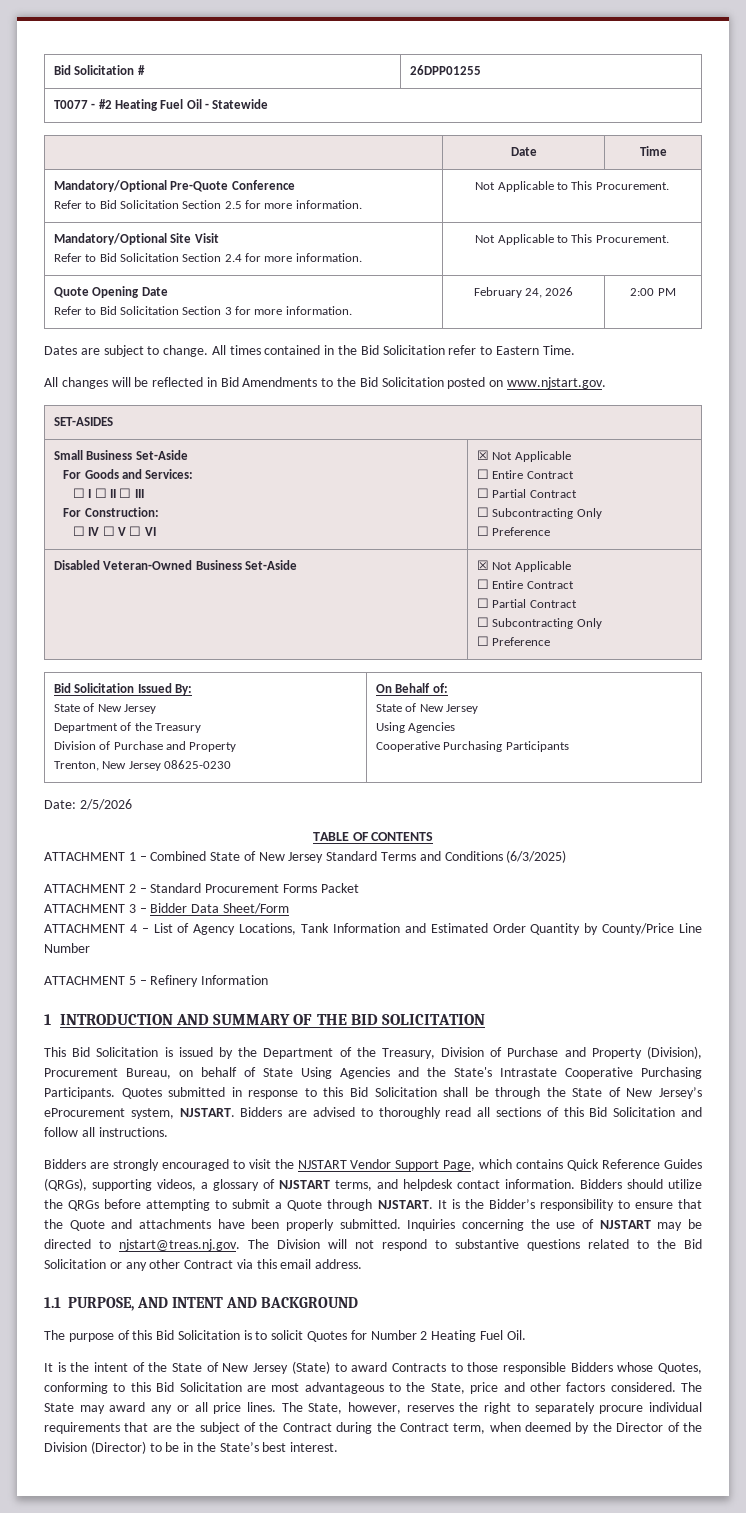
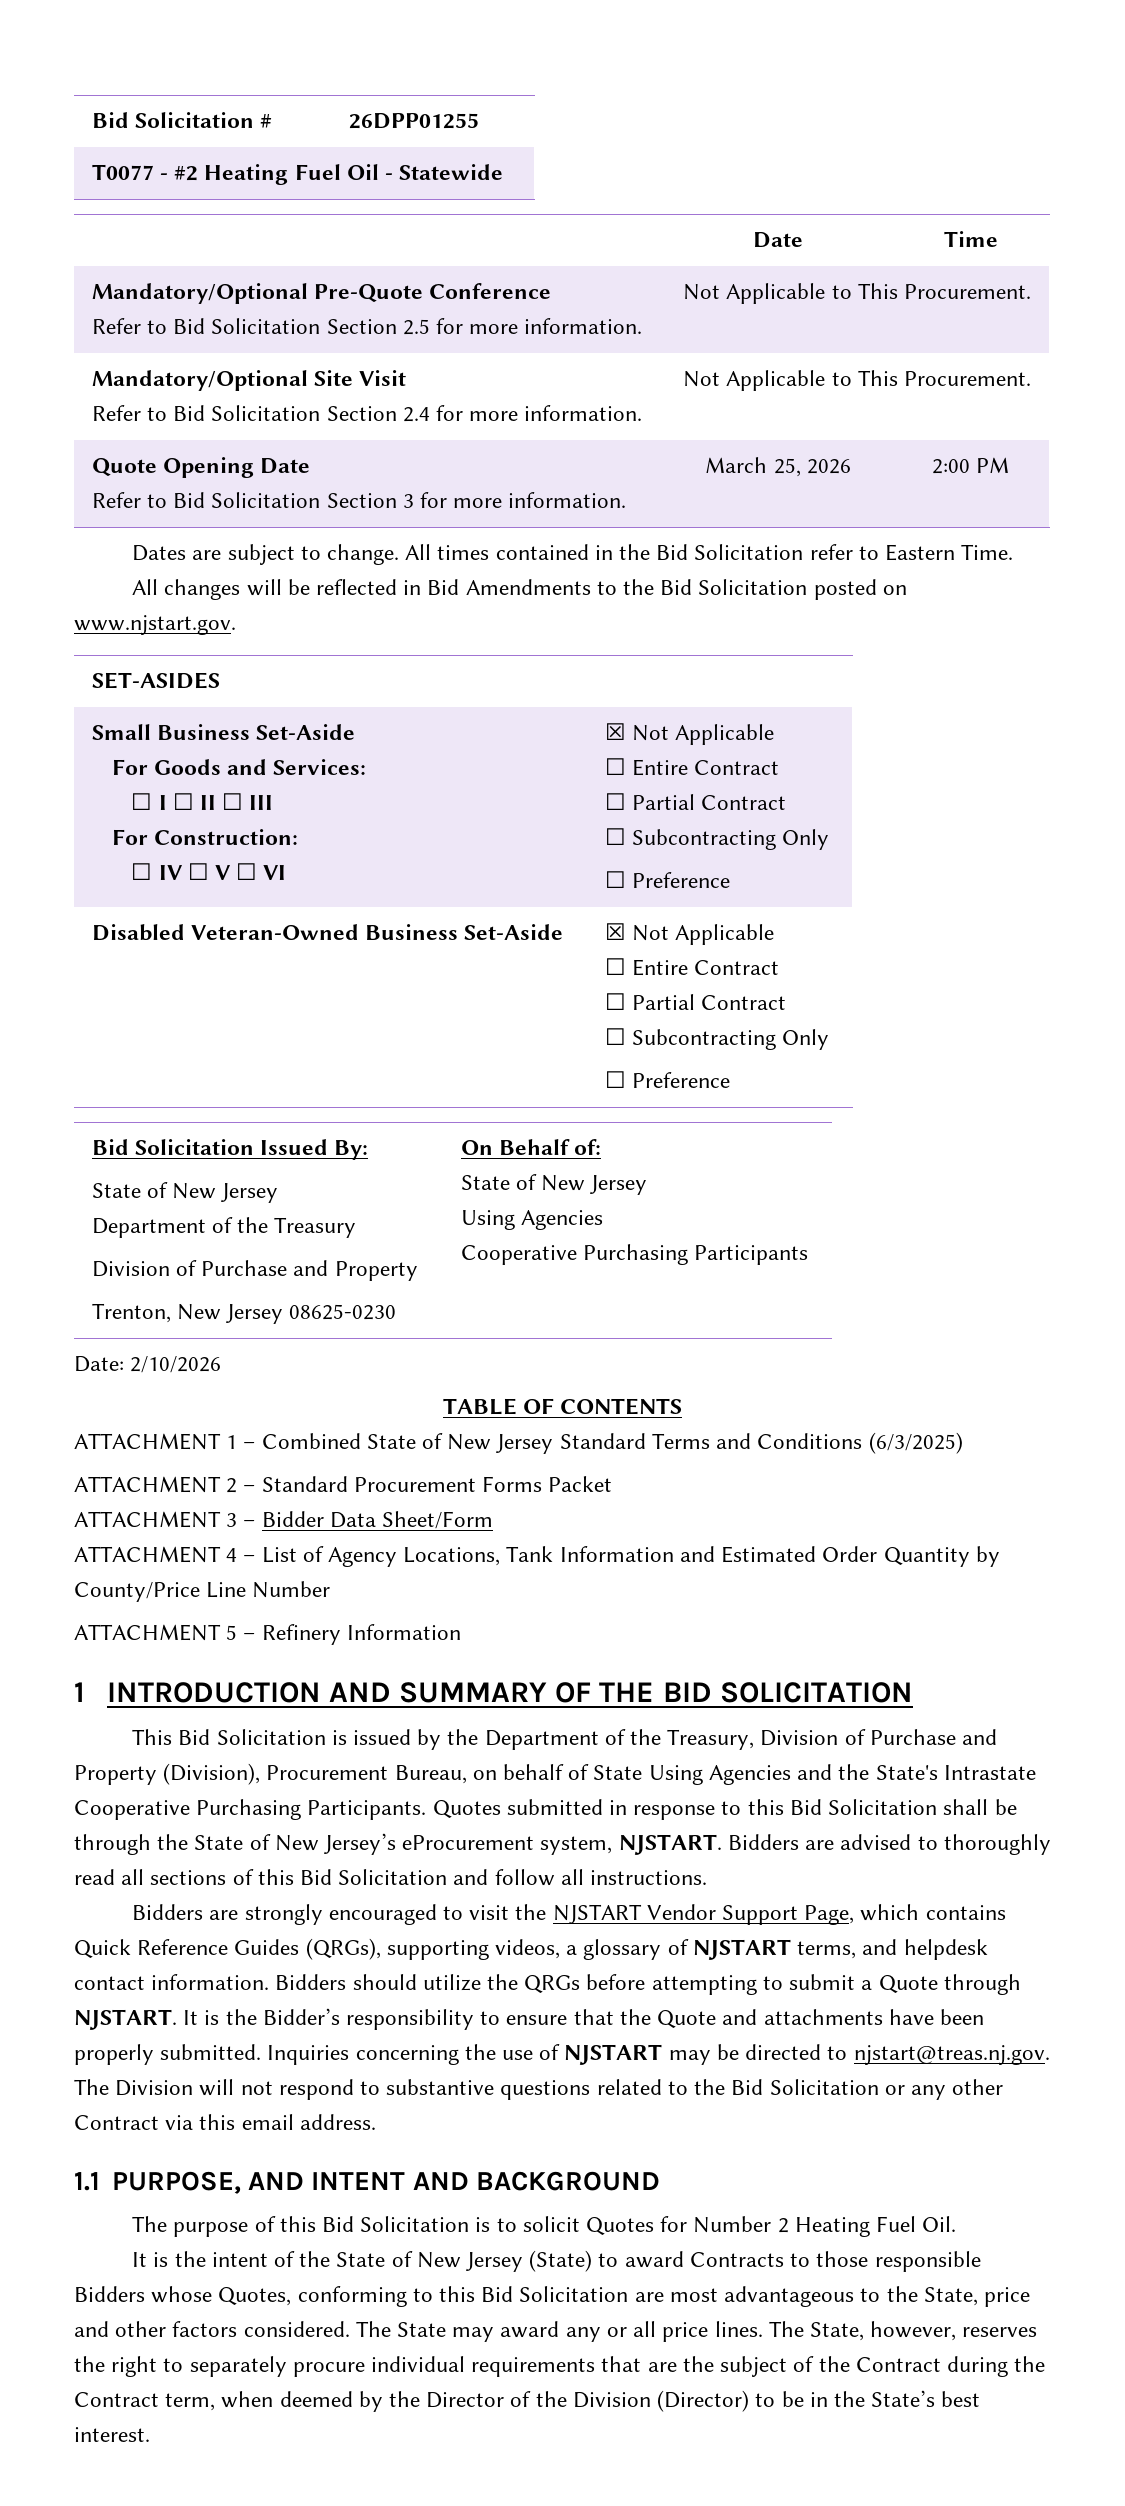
[473,287,542,298] February 24, -> [705,457,801,477] March 25,
[79,799,132,810] 2/5/2026 -> [130,1356,222,1373] 2/10/2026

